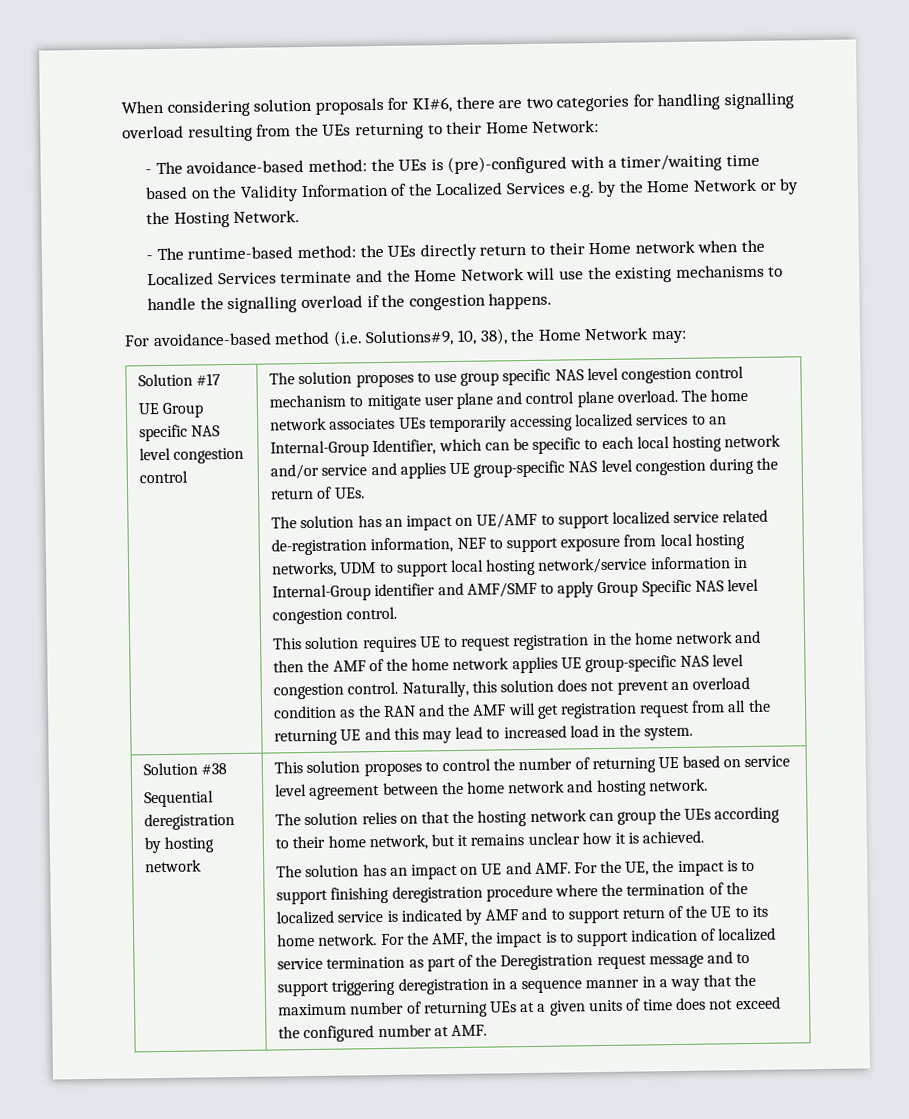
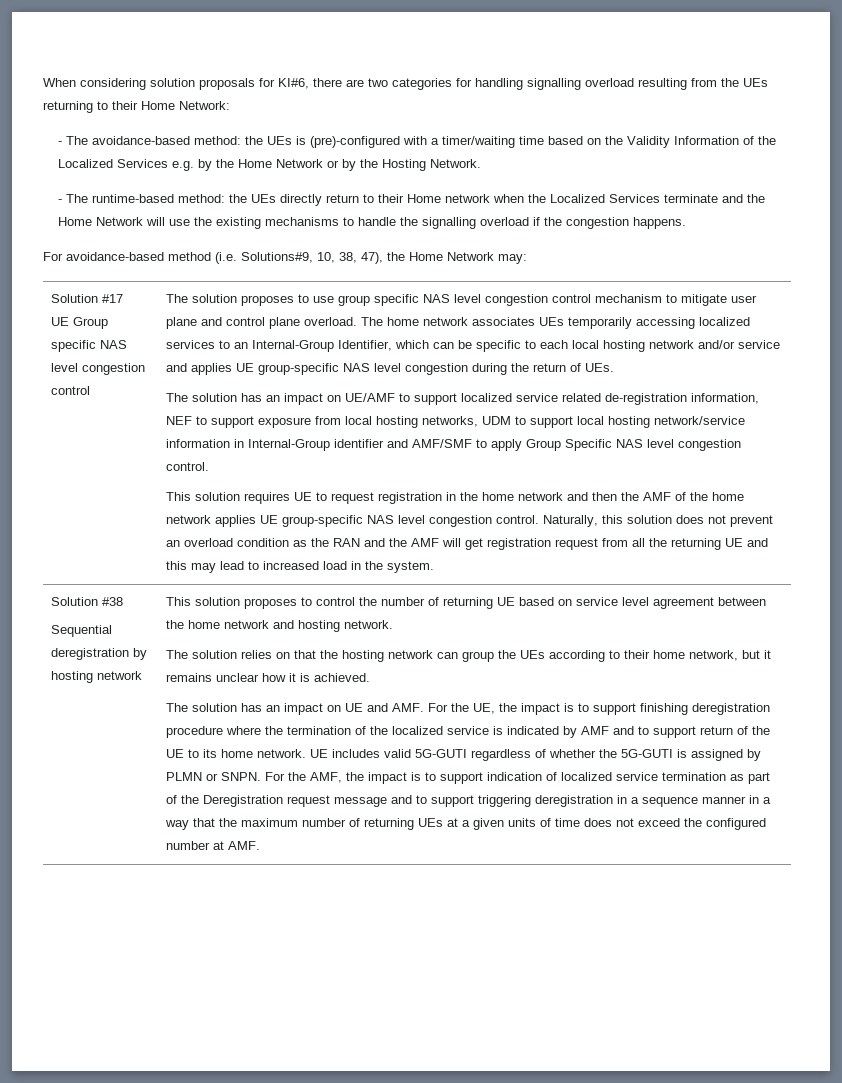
[479,328,508,345] 38), -> [339,252,383,264] 38, 47),
(378, 939) none -> [310,749,762,761] [166,772,262,781] UE includes valid 5G-GUTI regardless of whether the 5G-GUTI is assigned by PLMN or SNPN.

